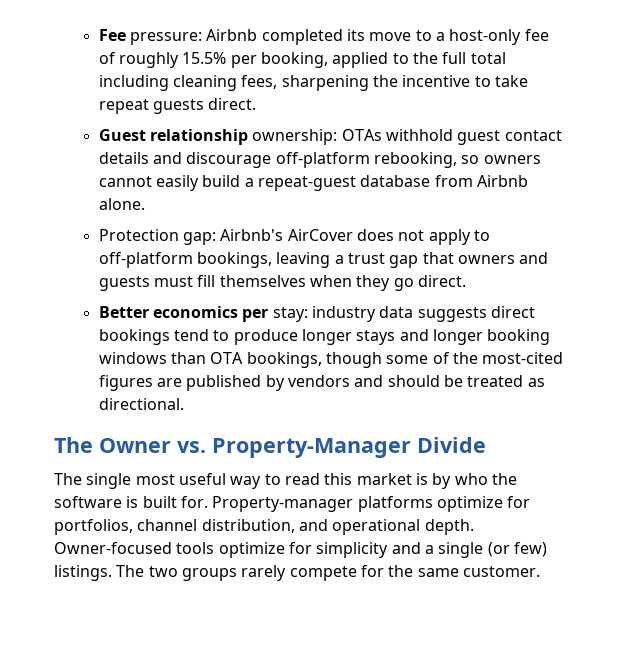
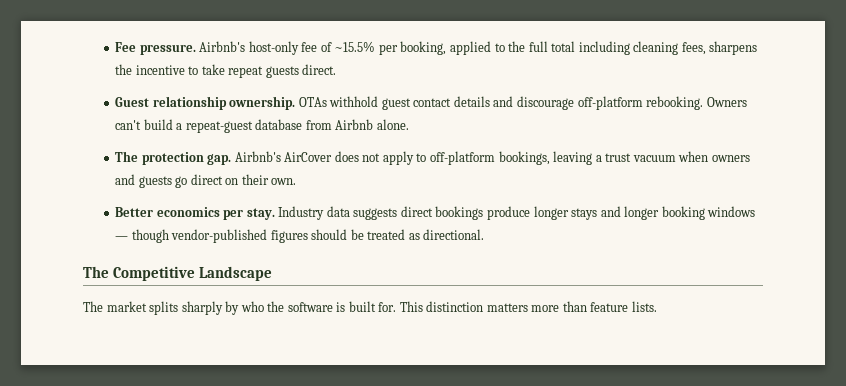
[129,29,445,45] pressure: Airbnb completed its move to a -> [139,41,246,55] pressure. Airbnb's
[118,52,227,68] roughly 15.5% -> [334,41,376,52] ~15.5%
[281,75,369,91] sharpening -> [709,41,758,55] sharpens
[252,129,338,145] ownership: -> [229,96,296,110] ownership.
[373,152,541,168] [98,175,199,191] rebooking, so owners cannot easily -> [646,96,747,110] [115,120,142,130] rebooking. Owners can't
[98,229,216,245] Protection gap: -> [115,151,232,165] The protection gap.
[389,252,454,268] gap that -> [632,151,709,162] vacuum when
[153,275,466,291] must fill themselves when they go direct. -> [175,174,297,188] go direct on their own.
[272,306,376,322] stay: industry -> [246,206,325,220] stay. Industry
[173,329,230,341] tend to -> (484, 213) none
[170,352,564,368] [98,375,384,391] than OTA bookings, though some of the most-cited figures are published by vendors and -> [115,229,308,243] — though vendor-published figures
[99,437,486,458] [54,473,428,489] Owner vs. Property-Manager Divide // The single most useful way to read this market is -> [113,266,273,281] [83,301,223,315] Competitive Landscape // The market splits sharply
[212,496,531,512] [54,519,474,535] [54,542,547,558] [54,565,540,581] Property-manager platforms optimize for portfolios, channel distribution, and operational depth. Owner-focused tools optimize for simplicity and a single (or few) listings. The two groups rarely compete for the same customer. -> [399,301,657,312] This distinction matters more than feature lists.

